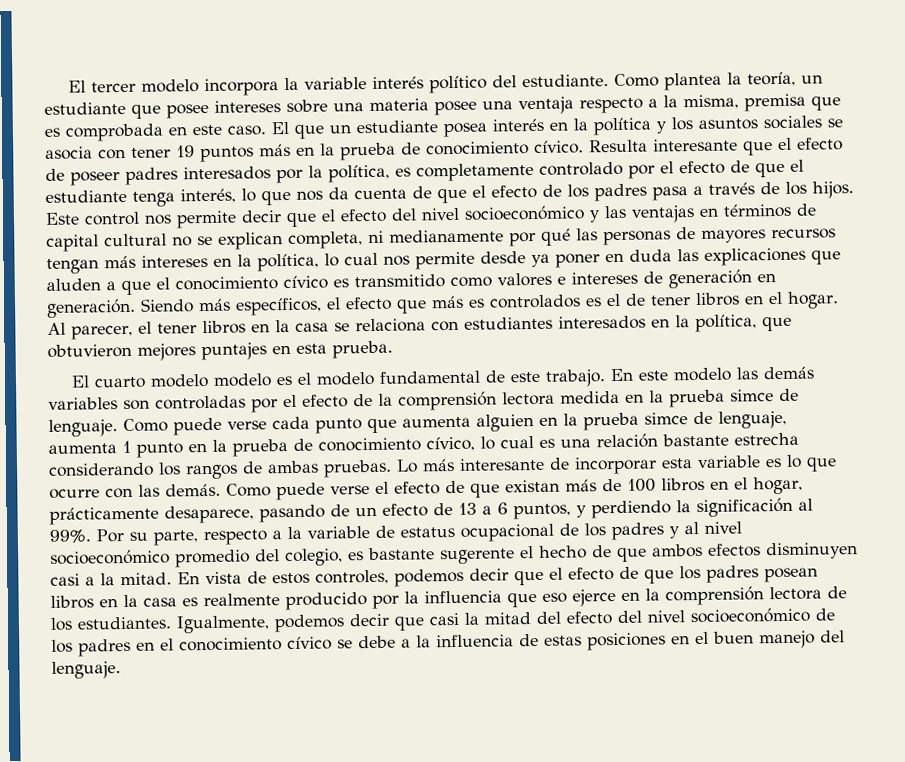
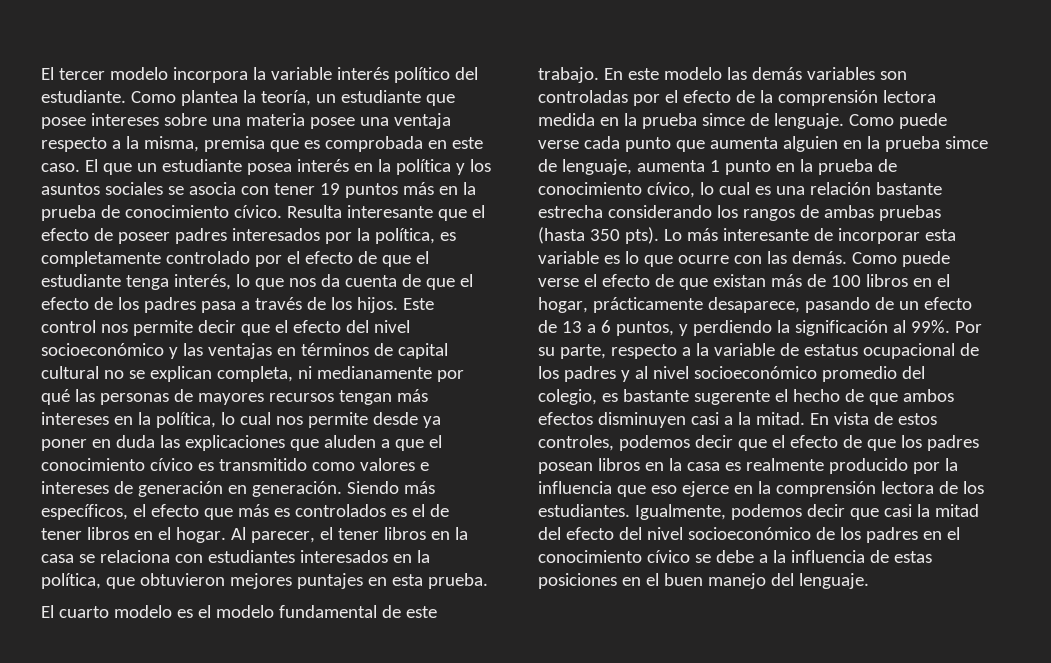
[212,373,272,387] modelo -> (172, 611) none
[323,459,392,478] pruebas. -> [878,205,941,221] [538,227,659,244] pruebas (hasta 350 pts).

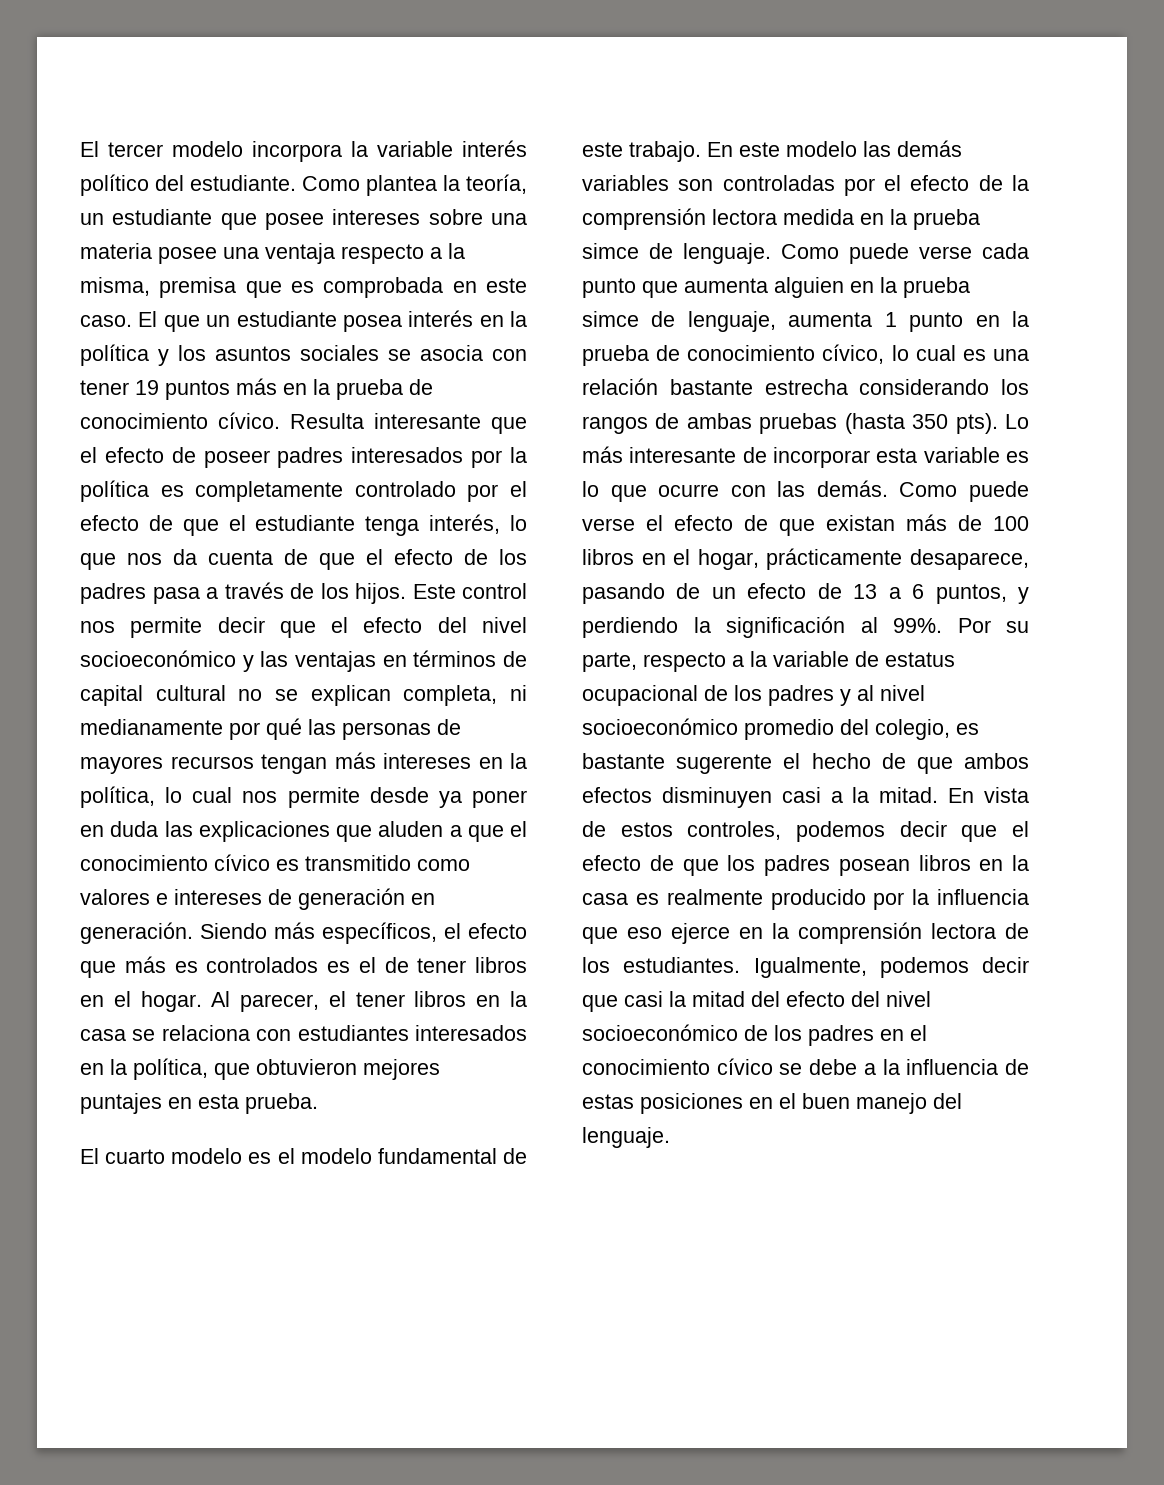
[374,228,435,244] política, -> [80,480,149,502] política

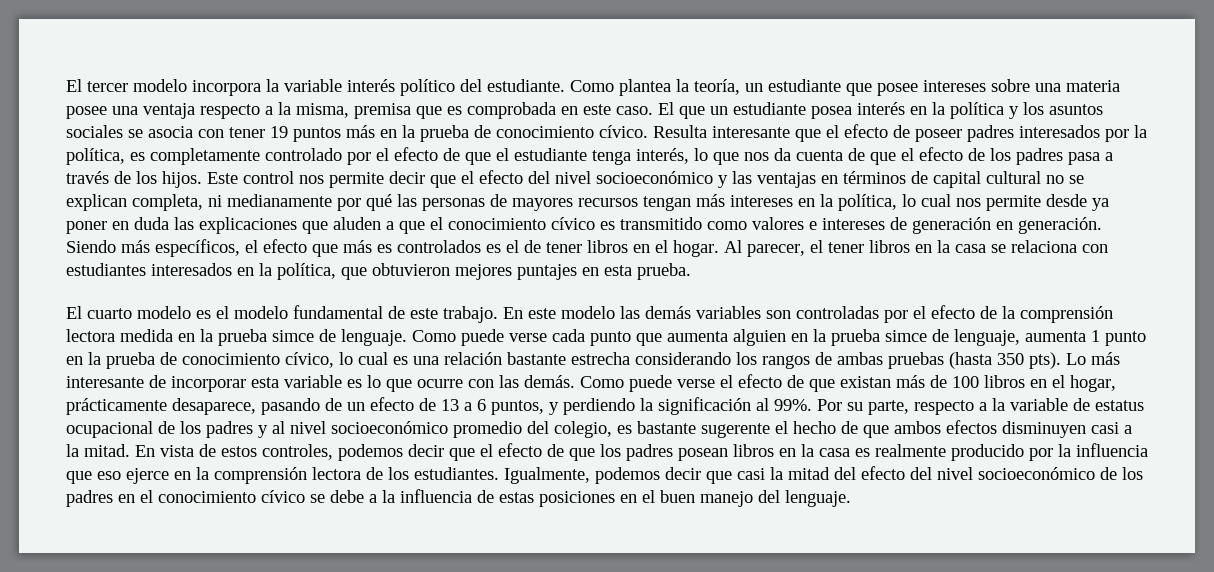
[80,480,149,502] política -> [66,148,125,165] política,

